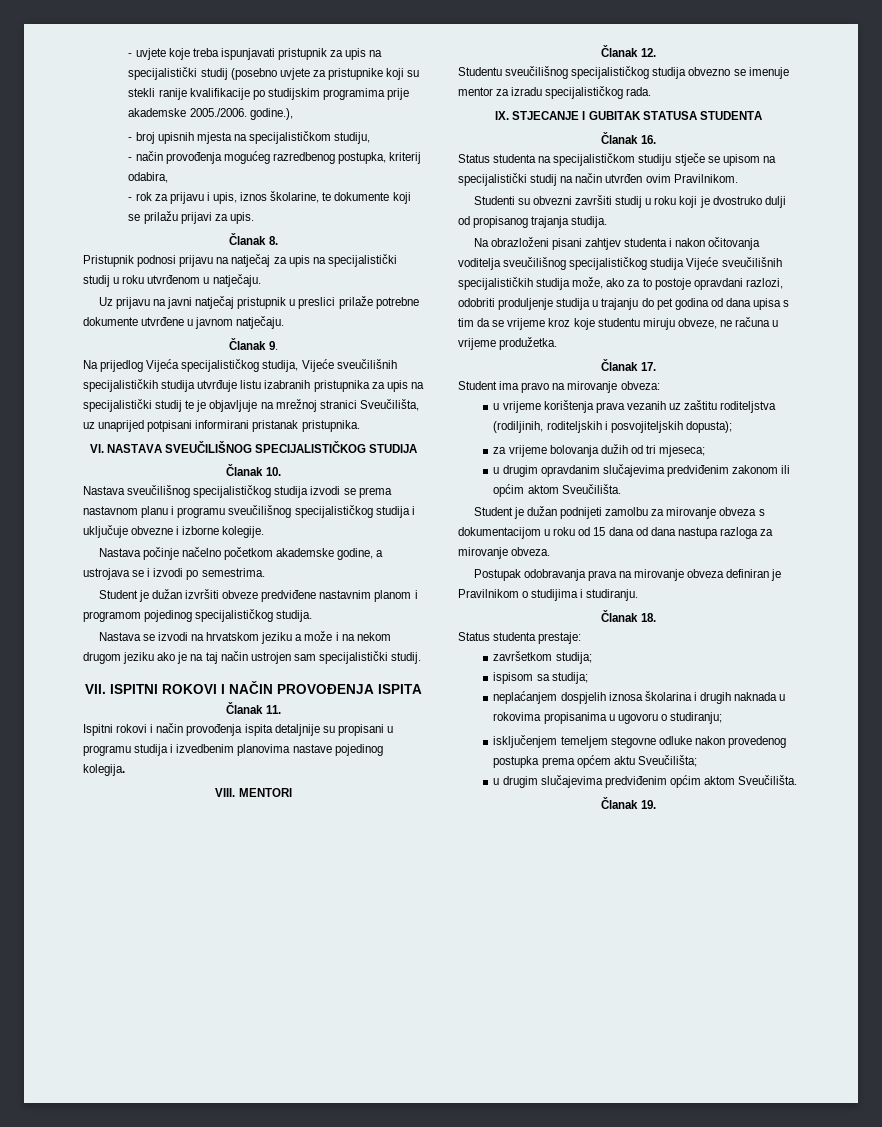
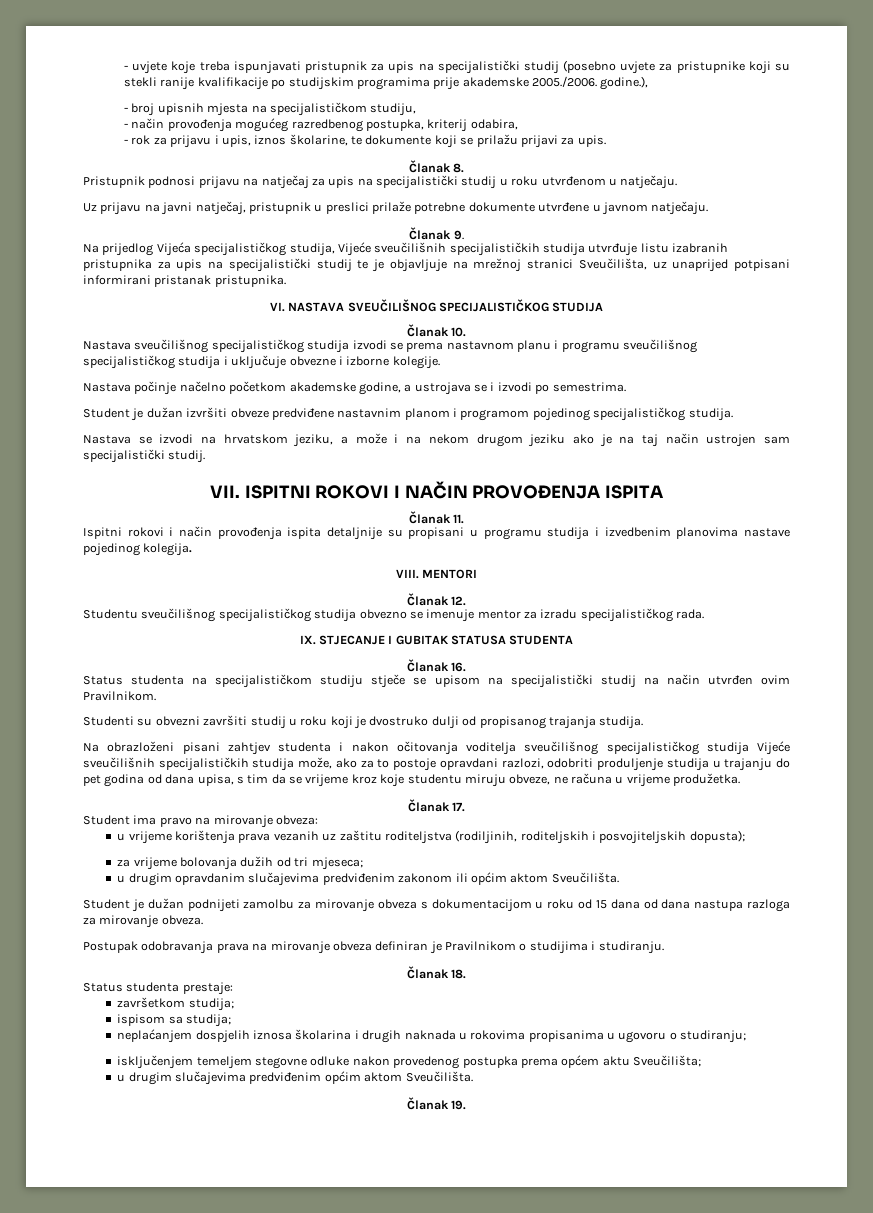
[195,296,235,309] natječaj -> [195,201,246,215] natječaj,
[261,632,293,644] jeziku -> [293,434,334,447] jeziku,
[753,298,782,310] upisa -> [197,774,234,786] upisa,

